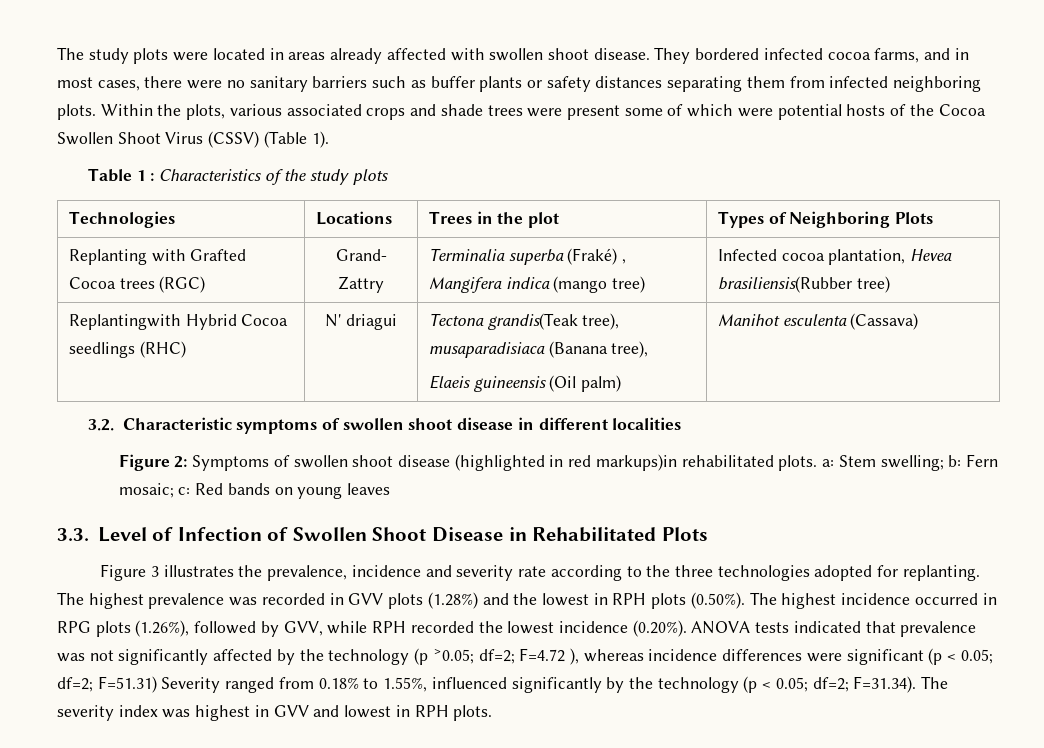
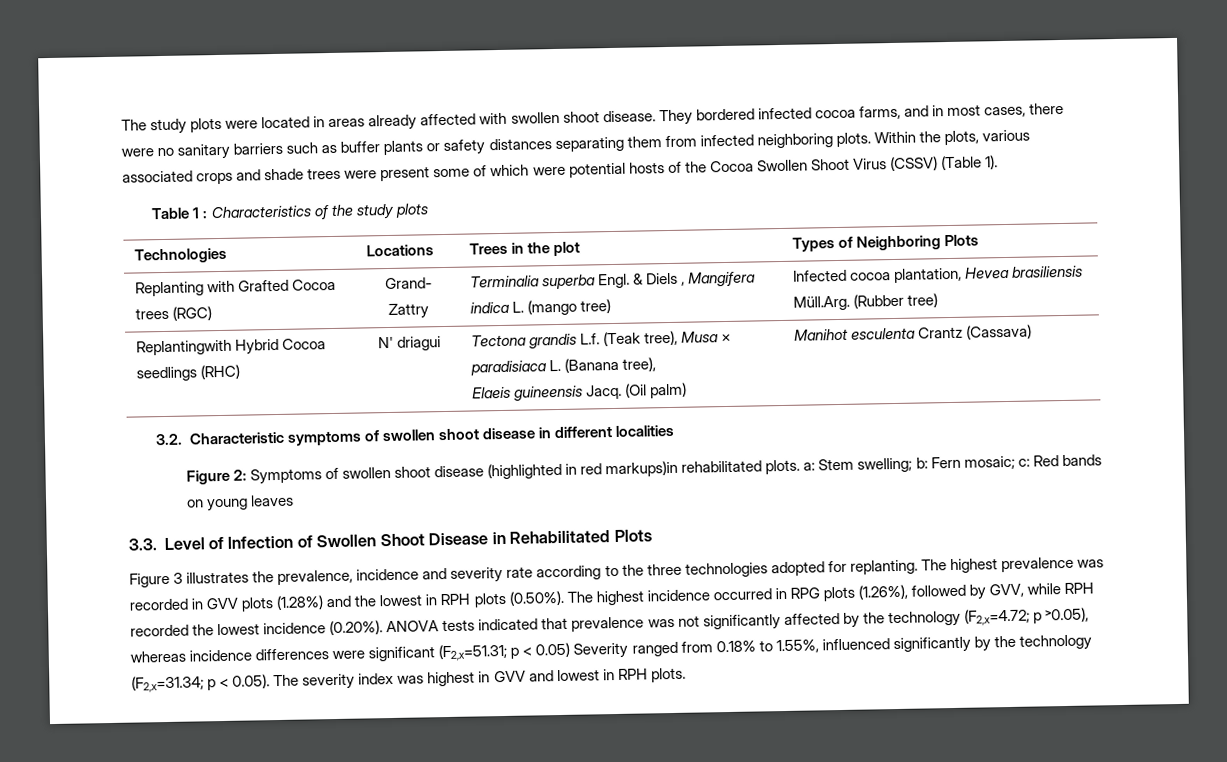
[567,248,618,265] (Fraké) -> [597,272,678,289] Engl. & Diels
(550, 283) none -> [511,301,524,313] L.
[717,276,852,293] brasiliensis(Rubber -> [1011,265,1083,278] [792,293,904,311] brasiliensis Müll.Arg. (Rubber
[487,313,620,330] [428,342,545,358] grandis(Teak tree), musaparadisiaca -> [528,330,731,349] [469,359,561,376] grandis L.f. (Teak tree), Musa × paradisiaca L.
(546, 384) none -> [585,384,622,400] Jacq.
(847, 320) none -> [917,326,963,339] Crantz
[414,648,579,665] (p ˃0.05; df=2; F=4.72 ), -> [963,607,1089,626] (F2,x=4.72; p ˃0.05),
[928,648,993,665] [57,676,157,693] (p < 0.05; df=2; F=51.31) -> [438,642,571,662] (F2,x=51.31; p < 0.05)
[743,676,917,693] (p < 0.05; df=2; F=31.34). -> [131,674,271,693] (F2,x=31.34; p < 0.05).

